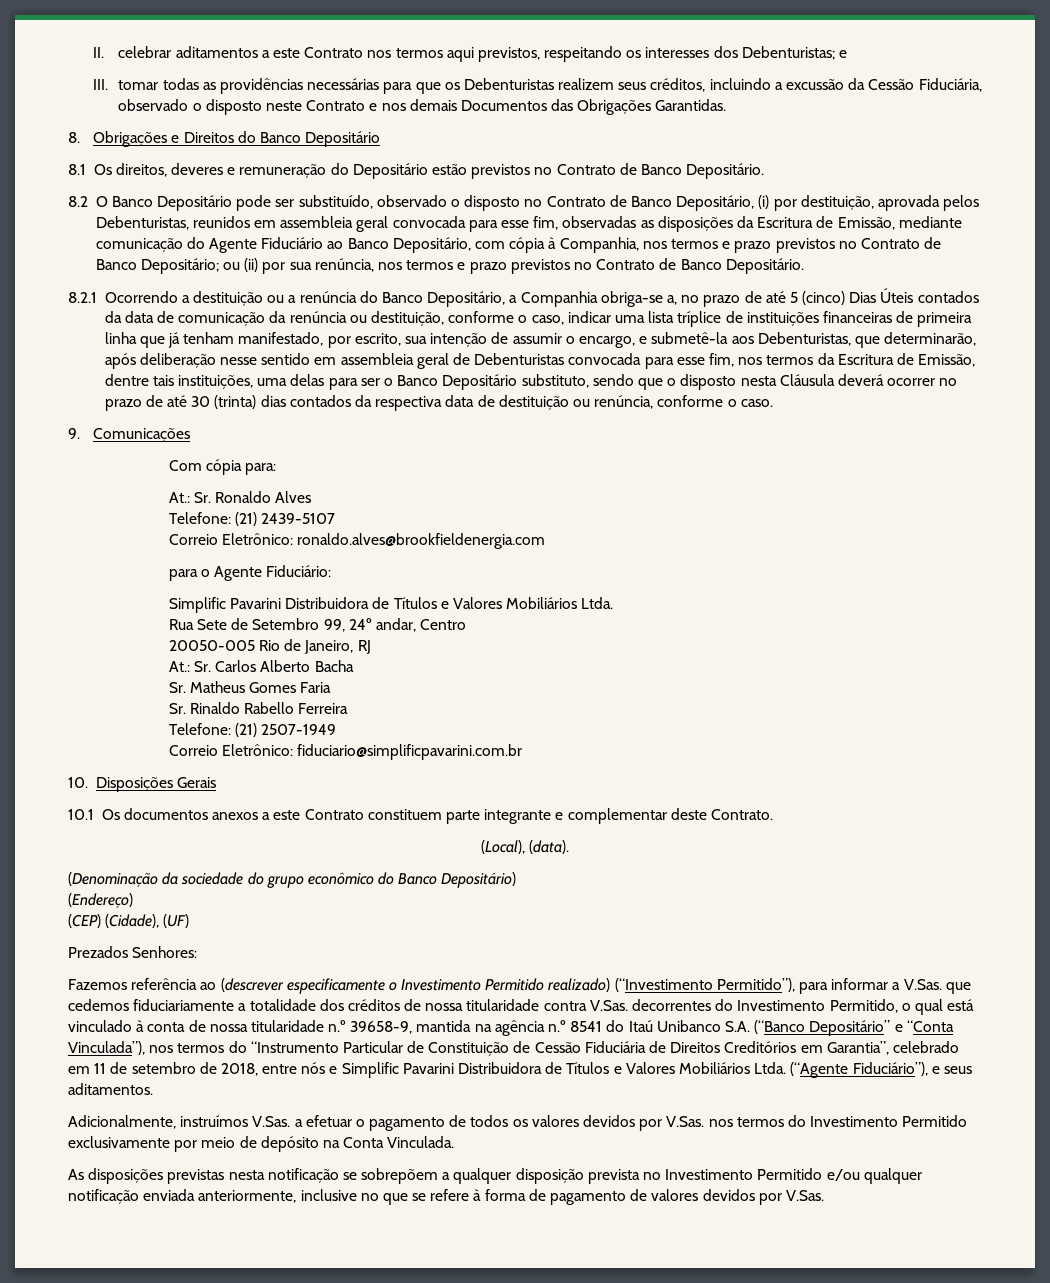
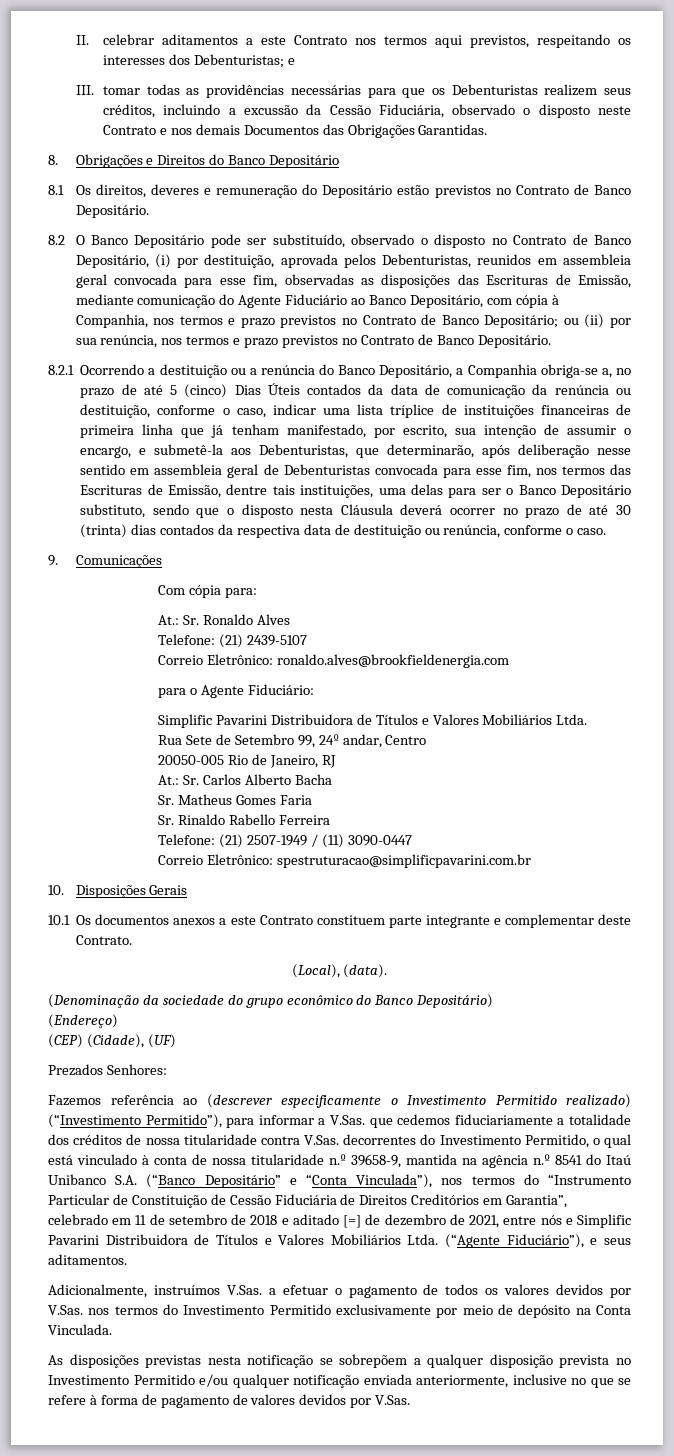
[736,216,814,228] da Escritura -> [457,274,549,285] das Escrituras
[817,353,894,365] da Escritura -> [610,464,631,475] [80,485,143,495] das Escrituras
[168,744,523,760] // Correio Eletrônico: fiduciario@simplificpavarini.com.br -> [310,834,412,848] [158,854,531,868] / (11) 3090-0447 // Correio Eletrônico: spestruturacao@simplificpavarini.com.br
[220,1063,258,1076] 2018, -> [250,1214,500,1228] 2018 e aditado [=] de dezembro de 2021,

